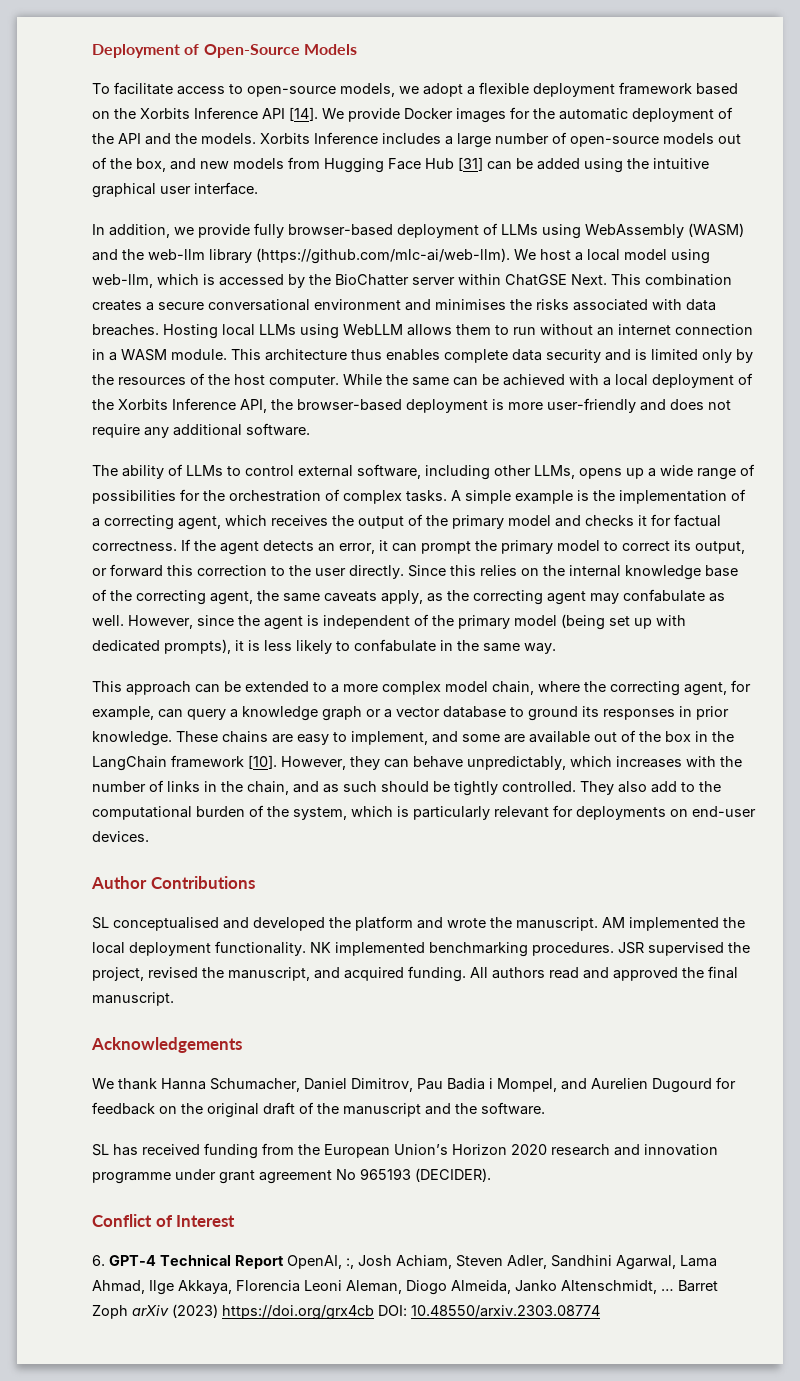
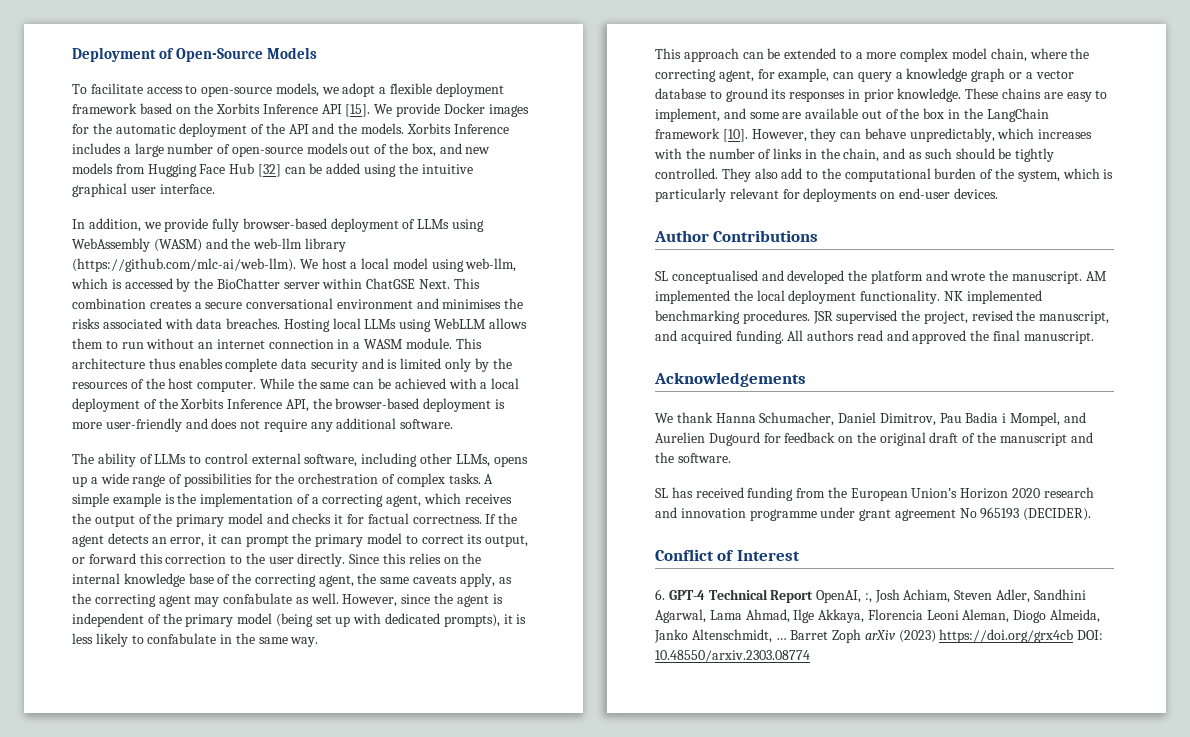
[289,107,318,121] [14]. -> [345,104,371,117] [15].
[458,157,483,171] [31] -> [257,164,281,177] [32]

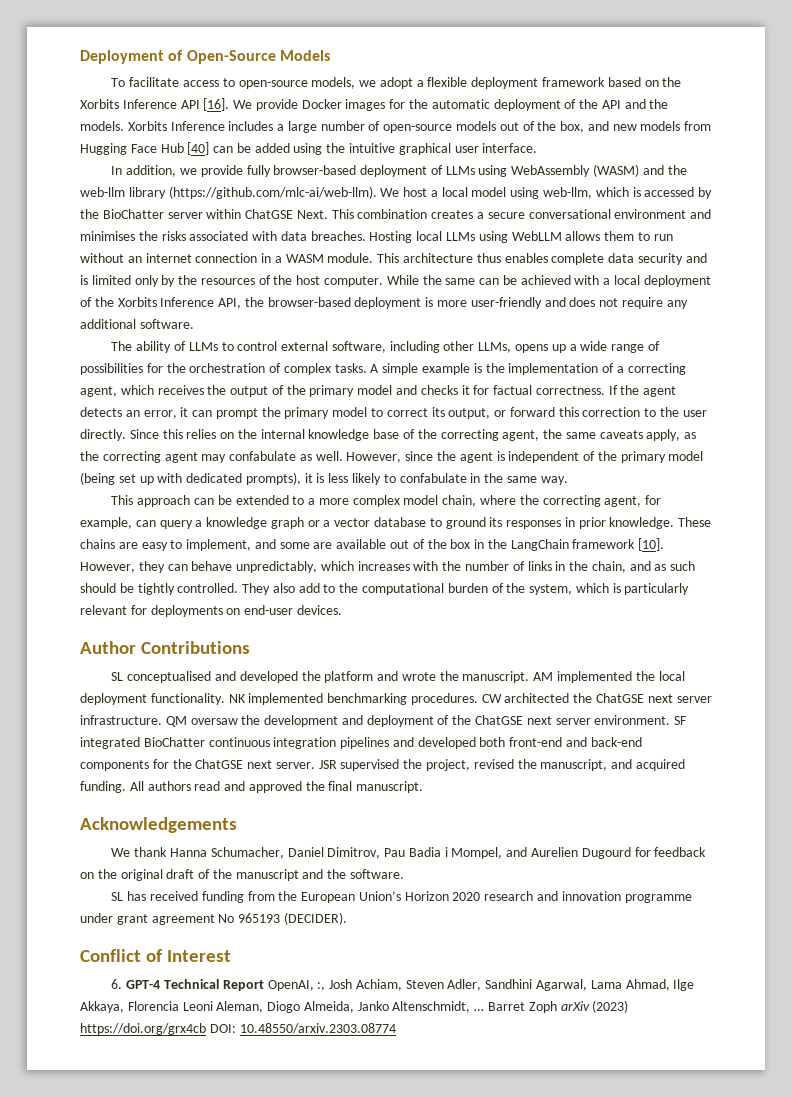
[345,104,371,117] [15]. -> [203,98,230,111] [16].
[257,164,281,177] [32] -> [187,142,210,155] [40]
(810, 317) none -> [481,693,712,703] [80,715,688,727] [80,737,642,749] [80,759,315,771] CW architected the ChatGSE next server infrastructure. QM oversaw the development and deployment of the ChatGSE next server environment. SF integrated BioChatter continuous integration pipelines and developed both front-end and back-end components for the ChatGSE next server.

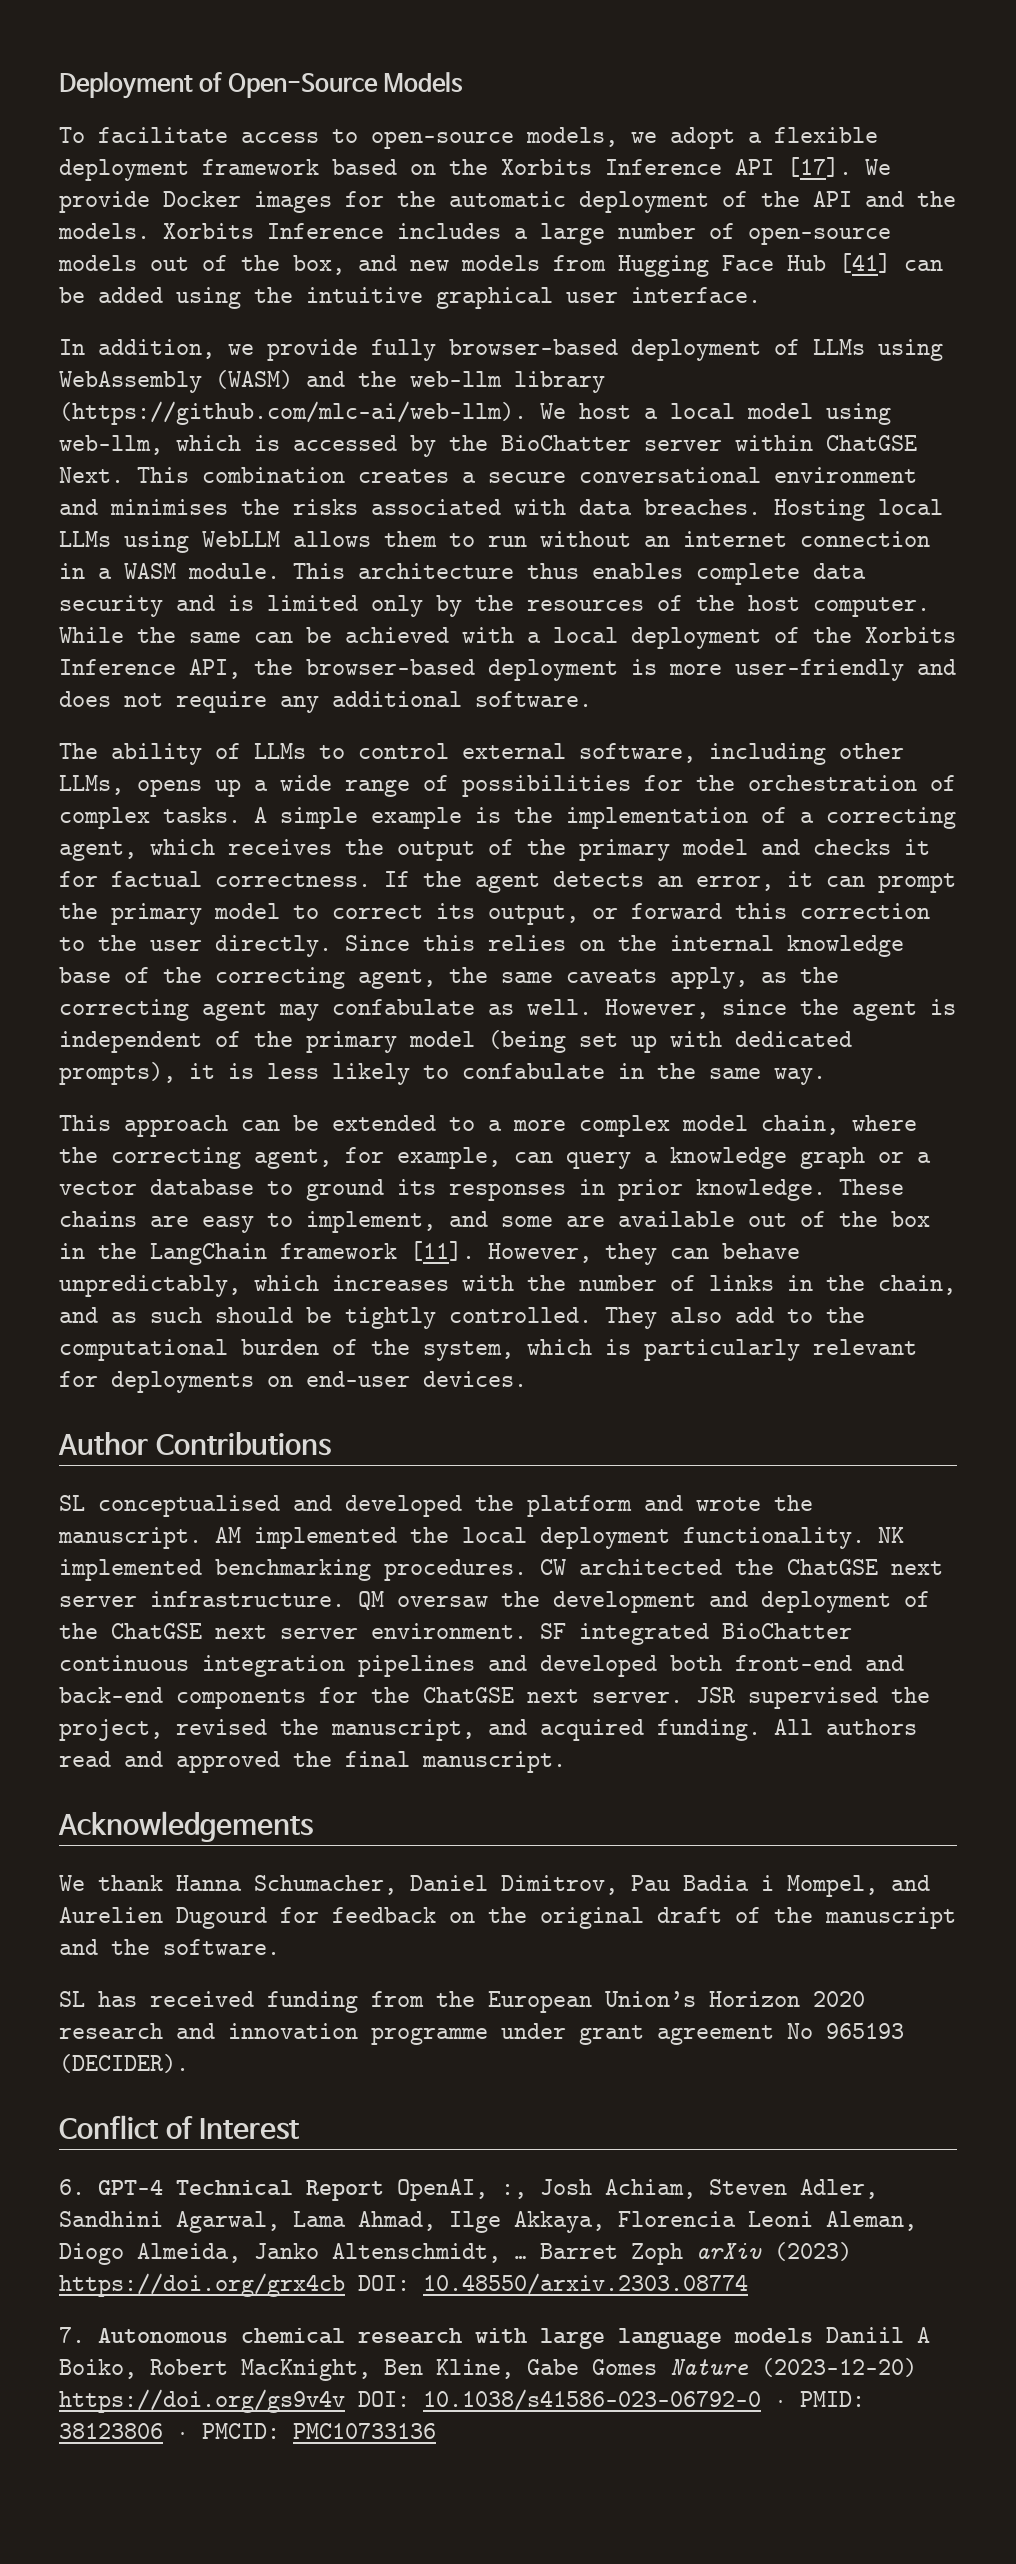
[203,98,230,111] [16]. -> [787,157,852,177] [17].
[187,142,210,155] [40] -> [839,253,891,273] [41]
[638,538,665,551] [10]. -> [410,1241,475,1261] [11].
(396, 1028) none -> [59,2327,930,2349] [59,2358,917,2381] [59,2389,865,2413] [59,2423,436,2439] // 7. Autonomous chemical research with large language models Daniil A Boiko, Robert MacKnight, Ben Kline, Gabe Gomes Nature (2023-12-20) https://doi.org/gs9v4v DOI: 10.1038/s41586-023-06792-0 · PMID: 38123806 · PMCID: PMC10733136

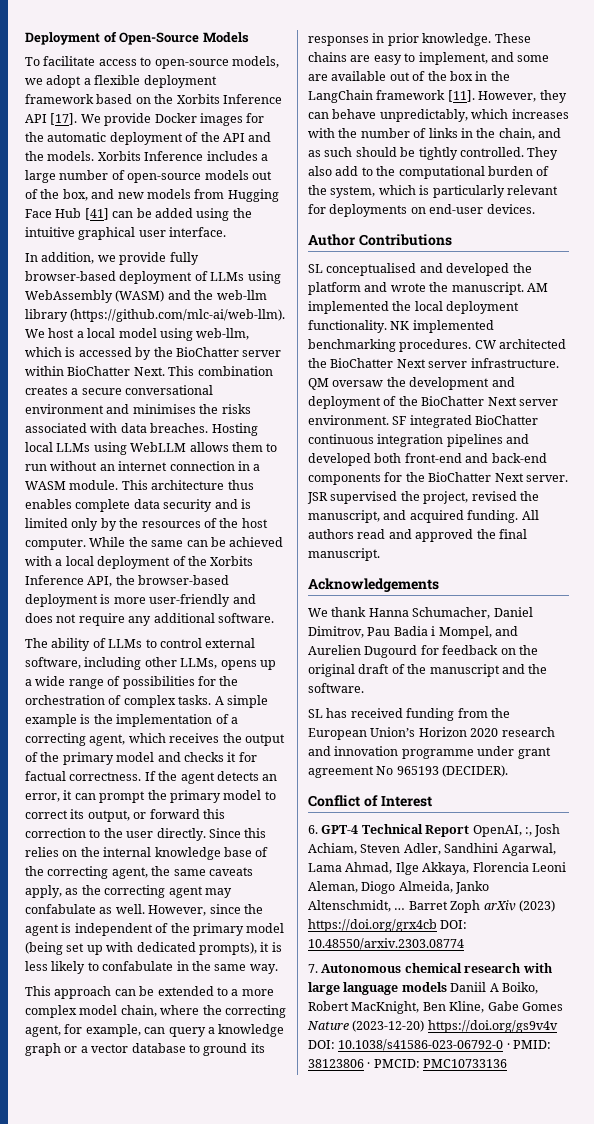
[826,435,917,451] ChatGSE -> [67,366,131,376] BioChatter
[787,1559,943,1575] ChatGSE next -> [330,358,426,368] BioChatter Next
[111,1623,267,1639] ChatGSE next -> [421,396,517,406] BioChatter Next
[423,1687,579,1703] ChatGSE next -> [428,472,524,482] BioChatter Next

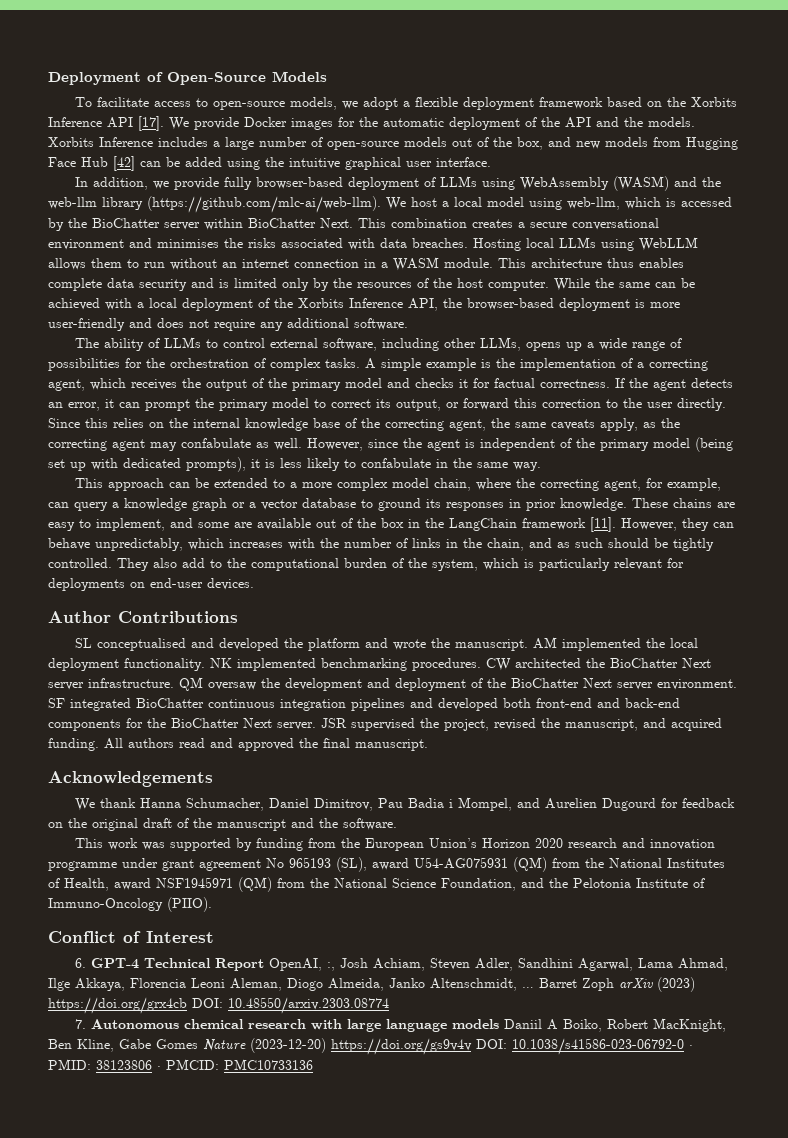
[84,208,109,220] [41] -> [113,156,135,171] [42]
[308,708,403,718] SL has received -> [75,838,253,851] This work was supported by
[442,765,509,777] (DECIDER). -> [336,857,725,872] [48,877,705,892] [48,897,212,912] (SL), award U54-AG075931 (QM) from the National Institutes of Health, award NSF1945971 (QM) from the National Science Foundation, and the Pelotonia Institute of Immuno-Oncology (PIIO).

